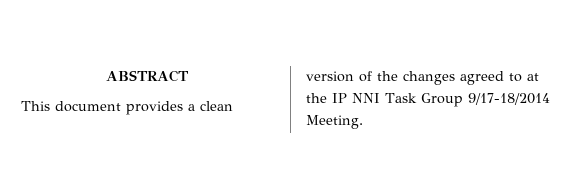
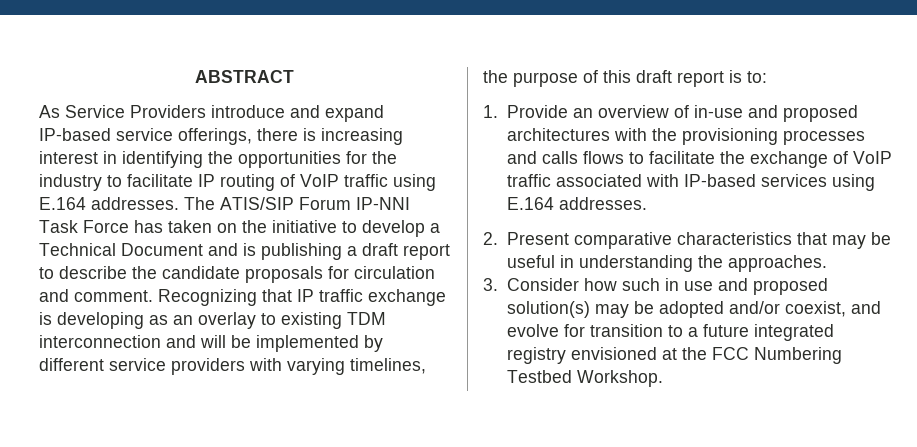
[21,101,233,115] [306,71,539,85] [306,93,550,107] [306,115,363,129] This document provides a clean version of the changes agreed to at the IP NNI Task Group 9/17-18/2014 Meeting. -> [39,105,384,122] [39,128,403,145] [39,151,397,168] [39,174,436,191] [39,197,410,210] [39,220,440,237] [39,243,450,260] [39,266,435,283] [39,289,446,306] [39,312,386,329] [39,335,383,352] [39,358,426,375] [483,70,767,87] [483,105,858,122] [506,128,865,145] [506,151,892,168] [506,174,875,191] [506,197,647,210] [483,232,891,249] [506,255,827,272] [483,278,828,295] [506,301,881,318] [506,324,834,341] [506,347,842,364] [506,370,663,387] As Service Providers introduce and expand IP-based service offerings, there is increasing interest in identifying the opportunities for the industry to facilitate IP routing of VoIP traffic using E.164 addresses. The ATIS/SIP Forum IP-NNI Task Force has taken on the initiative to develop a Technical Document and is publishing a draft report to describe the candidate proposals for circulation and comment. Recognizing that IP traffic exchange is developing as an overlay to existing TDM interconnection and will be implemented by different service providers with varying timelines, the purpose of this draft report is to: // 1. Provide an overview of in-use and proposed architectures with the provisioning processes and calls flows to facilitate the exchange of VoIP traffic associated with IP-based services using E.164 addresses. // 2. Present comparative characteristics that may be useful in understanding the approaches. // 3. Consider how such in use and proposed solution(s) may be adopted and/or coexist, and evolve for transition to a future integrated registry envisioned at the FCC Numbering Testbed Workshop.

